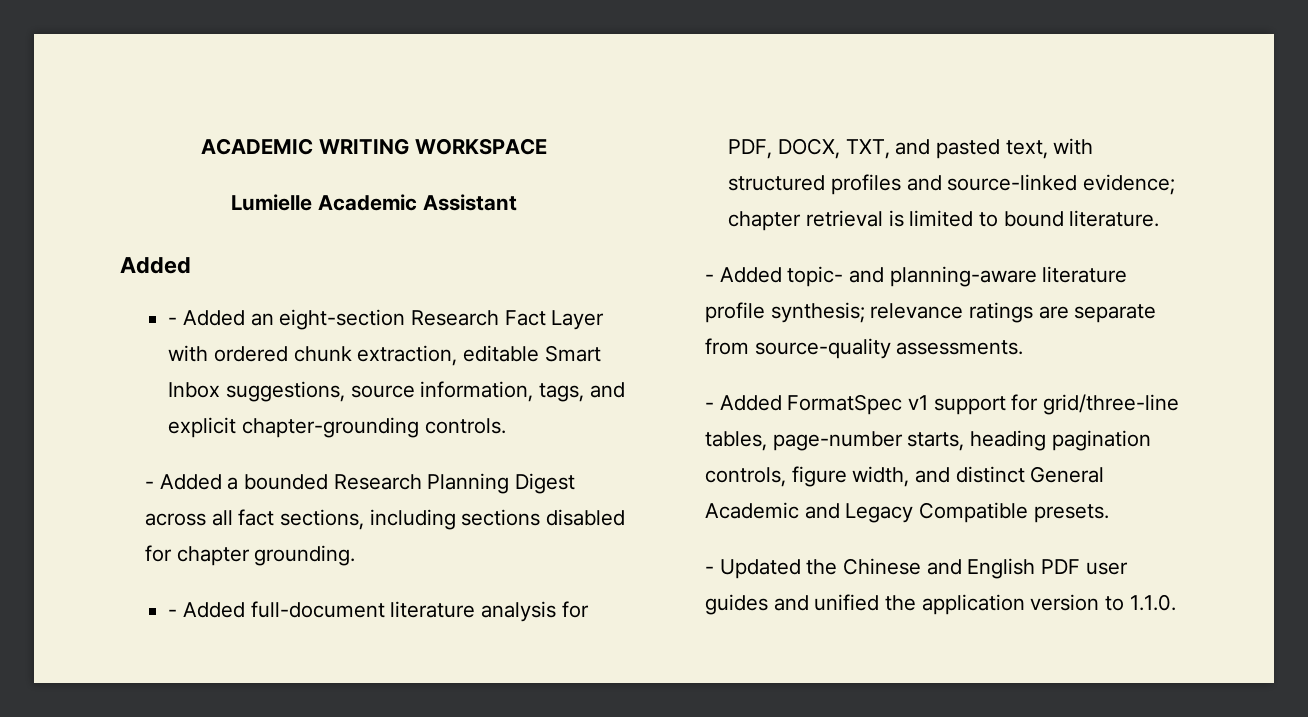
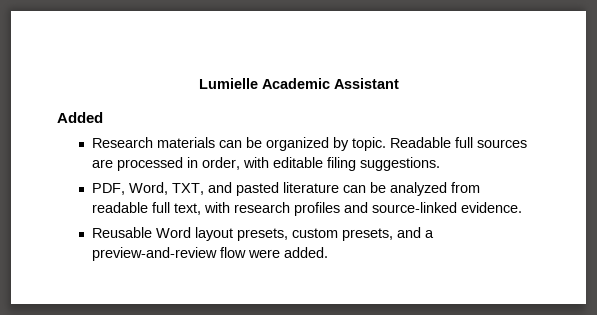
[201,138,547,155] ACADEMIC WRITING WORKSPACE // -> (198, 83) none
[168,309,605,330] [168,345,601,366] [168,381,625,402] [168,417,506,438] [145,473,576,494] [145,509,626,530] [145,545,356,566] [168,601,589,622] [728,138,1000,159] - Added an eight-section Research Fact Layer with ordered chunk extraction, editable Smart Inbox suggestions, source information, tags, and explicit chapter-grounding controls. // - Added a bounded Research Planning Digest across all fact sections, including sections disabled for chapter grounding. // - Added full-document literature analysis for PDF, DOCX, TXT, and pasted -> [92,137,528,151] [92,157,441,171] [92,182,481,196] [92,202,171,213] Research materials can be organized by topic. Readable full sources are processed in order, with editable filing suggestions. // PDF, Word, TXT, and pasted literature can be analyzed from readable full
[728,175,826,191] structured -> [234,202,291,213] research
[1082,174,1175,195] [728,210,1160,231] [705,266,1128,287] [705,302,1157,323] [705,338,1024,359] [705,394,1180,415] [705,430,1151,451] [705,466,1105,487] [705,502,1109,523] [705,558,1128,579] [705,594,1176,615] evidence; chapter retrieval is limited to bound literature. // - Added topic- and planning-aware literature profile synthesis; relevance ratings are separate from source-quality assessments. // - Added FormatSpec v1 support for grid/three-line tables, page-number starts, heading pagination controls, figure width, and distinct General Academic and Legacy Compatible presets. // - Updated the Chinese and English PDF user guides and unified the application version to 1.1.0. -> [461,202,523,213] [92,227,435,241] [92,247,329,261] evidence. // Reusable Word layout presets, custom presets, and a preview-and-review flow were added.

